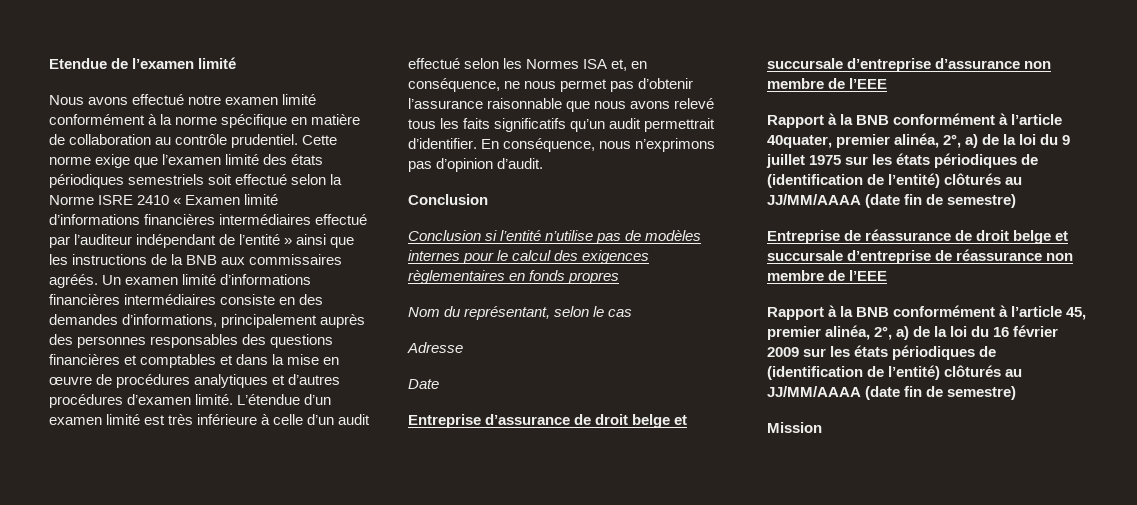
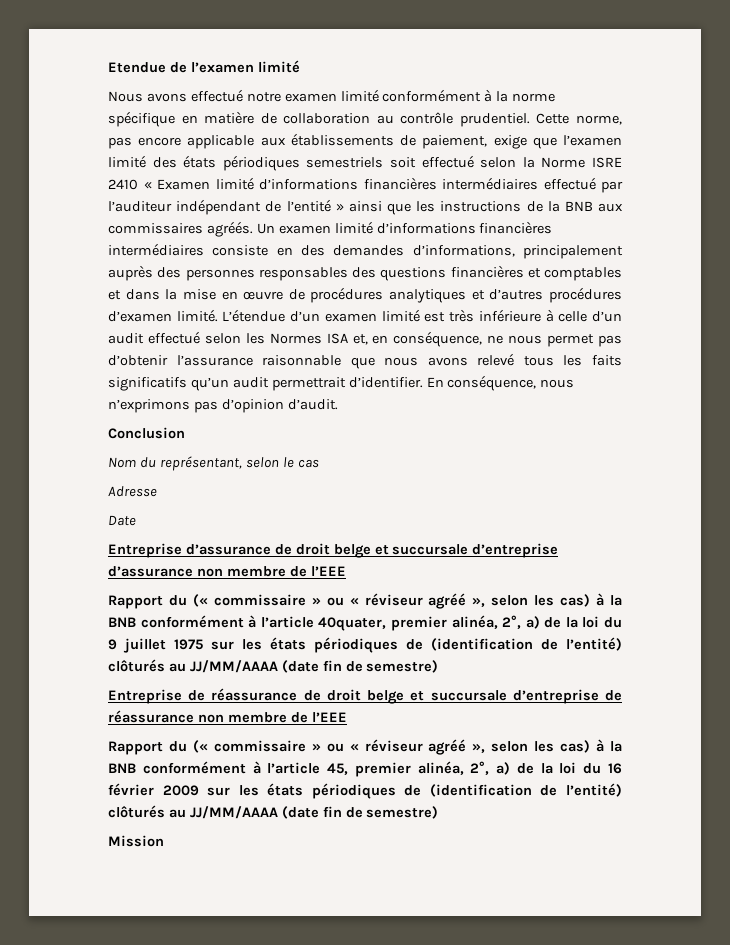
[49,156,91,165] norme -> [575,115,622,125] [108,133,488,149] norme, pas encore applicable aux établissements de paiement,
[408,230,702,244] [408,250,650,264] [408,270,620,284] // Conclusion si l’entité n’utilise pas de modèles internes pour le calcul des exigences règlementaires en fonds propres -> (185, 433) none
(824, 121) none -> [168,593,591,609] du (« commissaire » ou « réviseur agréé », selon les cas)
(824, 313) none -> [168,739,591,755] du (« commissaire » ou « réviseur agréé », selon les cas)

